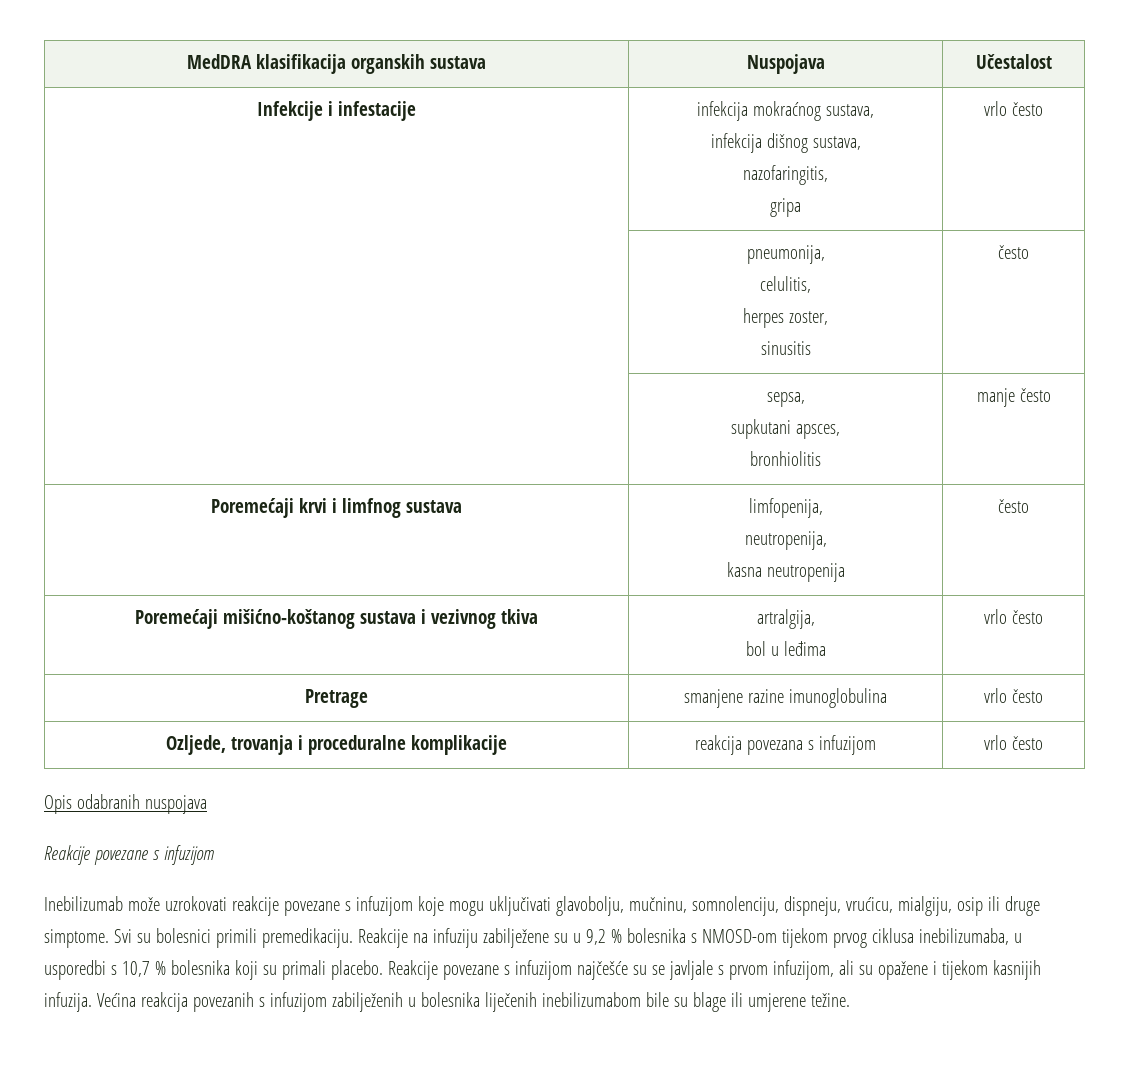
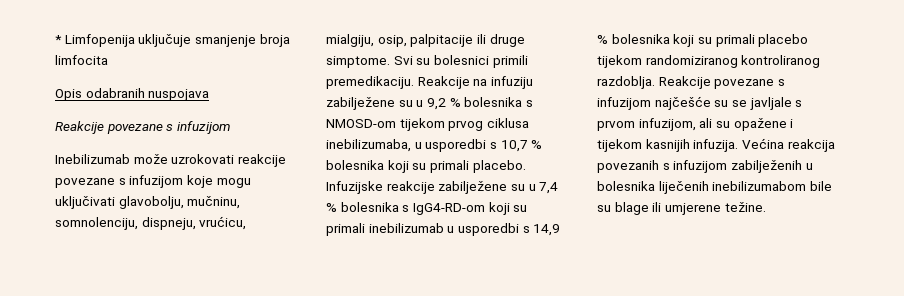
[187,54,486,74] [746,54,825,74] [975,54,1052,69] [257,101,416,121] [697,101,874,121] [710,133,861,153] [743,165,828,185] [770,198,801,217] [984,101,1043,116] [746,245,825,264] [760,276,811,293] [743,308,828,328] [760,341,811,355] [998,245,1029,259] [766,392,805,407] [731,419,840,439] [750,451,821,466] [976,388,1051,407] [211,498,462,518] [748,498,823,518] [744,531,827,550] [726,562,845,582] [998,499,1029,513] [135,609,538,629] [756,609,815,629] [745,641,826,656] [984,609,1043,624] [305,689,368,708] [684,688,887,708] [984,688,1043,703] [166,735,507,755] [695,735,876,755] [984,735,1043,750] MedDRA klasifikacija organskih sustava | Nuspojava | Učestalost // Infekcije i infestacije | infekcija mokraćnog sustava, // infekcija dišnog sustava, // nazofaringitis, // gripa | vrlo često // | pneumonija, // celulitis, // herpes zoster, // sinusitis | često // | sepsa, // supkutani apsces, // bronhiolitis | manje često // Poremećaji krvi i limfnog sustava | limfopenija, // neutropenija, // kasna neutropenija | često // Poremećaji mišićno-koštanog sustava i vezivnog tkiva | artralgija, // bol u leđima | vrlo često // Pretrage | smanjene razine imunoglobulina | vrlo često // Ozljede, trovanja i proceduralne komplikacije | reakcija povezana s infuzijom | vrlo često -> [55,34,290,47] [55,55,108,65] * Limfopenija uključuje smanjenje broja limfocita
[956,897,983,916] osip -> [377,34,474,47] osip, palpitacije
(383, 970) none -> [326,181,559,194] [326,202,528,215] [326,223,561,236] [597,34,809,47] [597,55,821,68] [597,76,655,89] Infuzijske reakcije zabilježene su u 7,4 % bolesnika s IgG4-RD-om koji su primali inebilizumab u usporedbi s 14,9 % bolesnika koji su primali placebo tijekom randomiziranog kontroliranog razdoblja.

